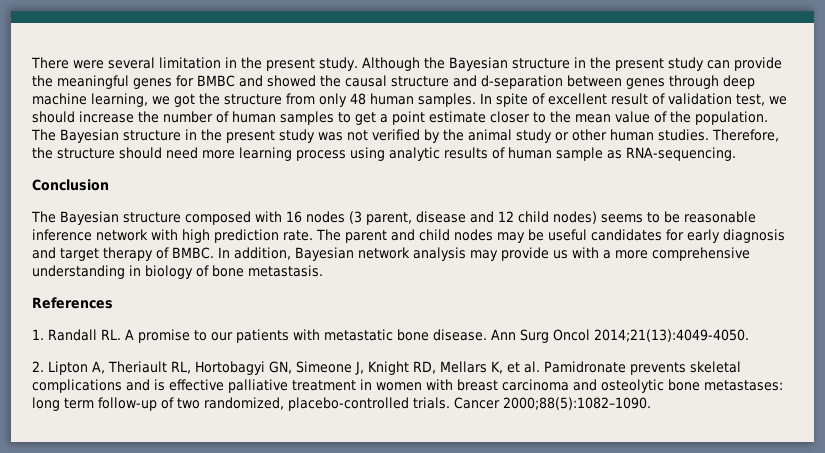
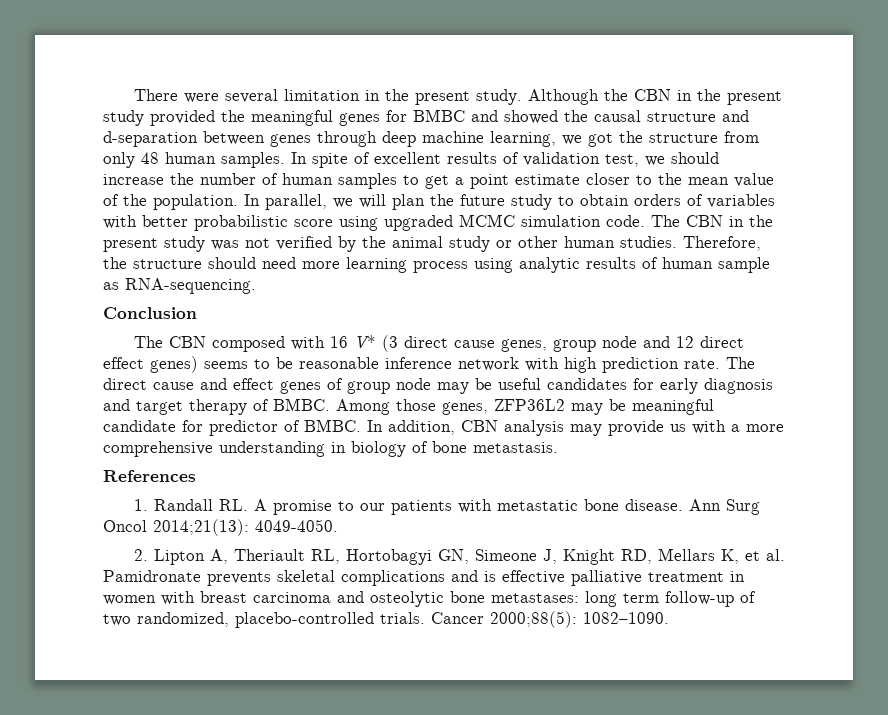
[448,57,782,71] Bayesian structure in the present study can provide -> [633,89,782,105] [103,110,215,126] CBN in the present study provided
[611,93,648,105] result -> [447,152,497,164] results
[31,129,181,143] The Bayesian structure -> [244,194,775,210] [103,214,723,231] In parallel, we will plan the future study to obtain orders of variables with better probabilistic score using upgraded MCMC simulation code. The CBN
[60,211,181,225] Bayesian structure -> [168,336,206,348] CBN
[306,211,597,225] nodes (3 parent, disease and 12 child nodes) -> [353,335,744,352] [103,356,198,373] V* (3 direct cause genes, group node and 12 direct effect genes)
[345,229,493,243] parent and child nodes -> [103,378,431,394] direct cause and effect genes of group node
[218,247,410,261] In addition, Bayesian network -> [336,399,714,415] [103,419,498,436] Among those genes, ZFP36L2 may be meaningful candidate for predictor of BMBC. In addition, CBN
[594,329,749,342] 2014;21(13):4049-4050. -> [153,519,338,536] 2014;21(13): 4049-4050.
[503,397,651,410] 2000;88(5):1082–1090. -> [490,611,669,628] 2000;88(5): 1082–1090.

